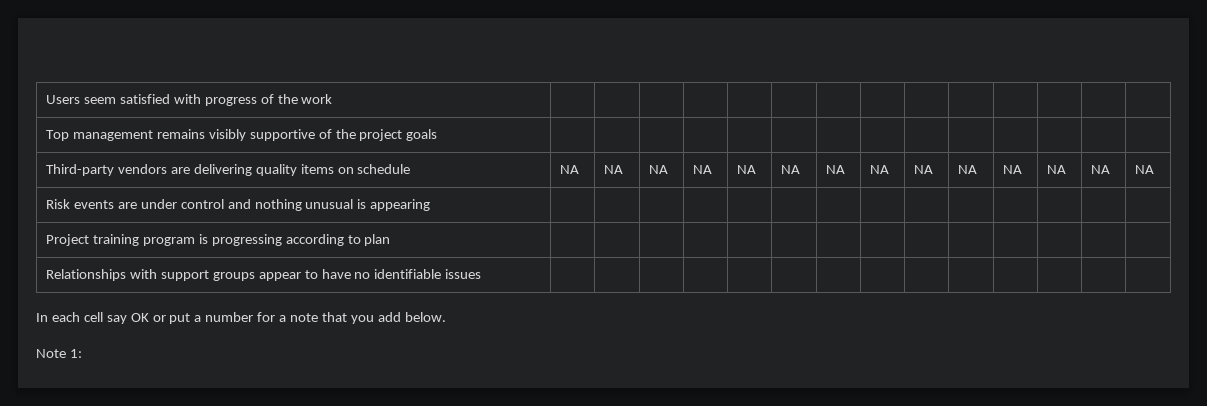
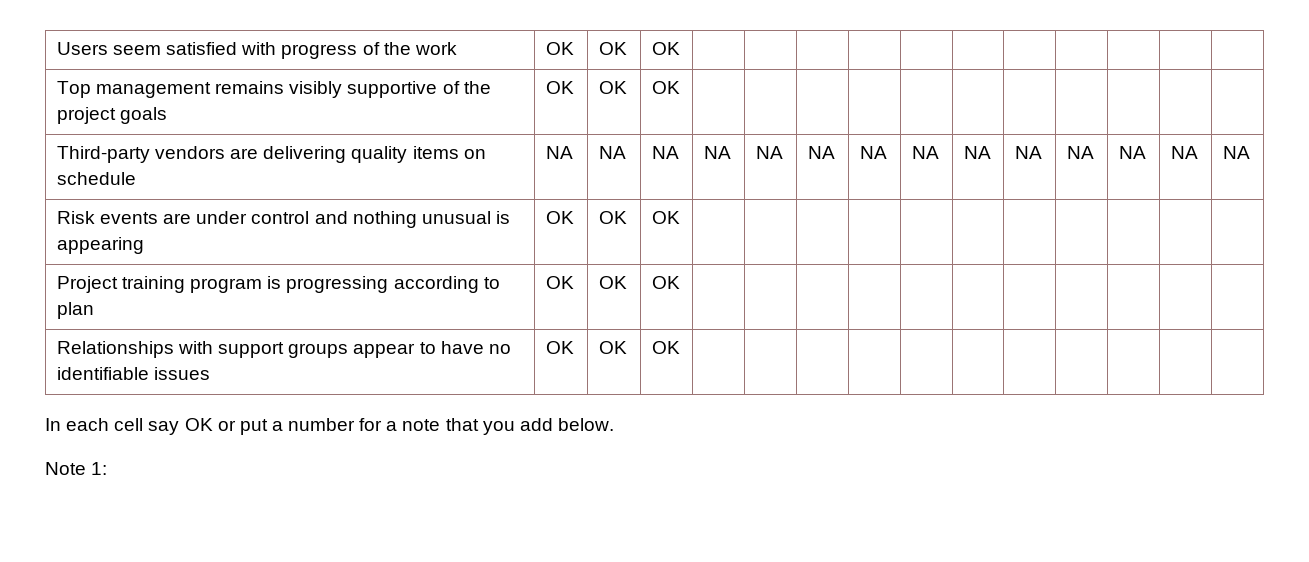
(333, 99) | | -> [545,42,574,55] [598,42,627,55] [651,42,680,55] OK | OK | OK
(438, 135) | | -> [545,81,574,94] [598,81,627,94] [651,81,680,94] OK | OK | OK
(431, 205) | | -> [545,211,574,224] [598,211,627,224] [651,211,680,224] OK | OK | OK
(391, 240) | | -> [545,276,574,289] [598,276,627,289] [651,276,680,289] OK | OK | OK
(482, 274) | | -> [545,341,574,354] [598,341,627,354] [651,341,680,354] OK | OK | OK

